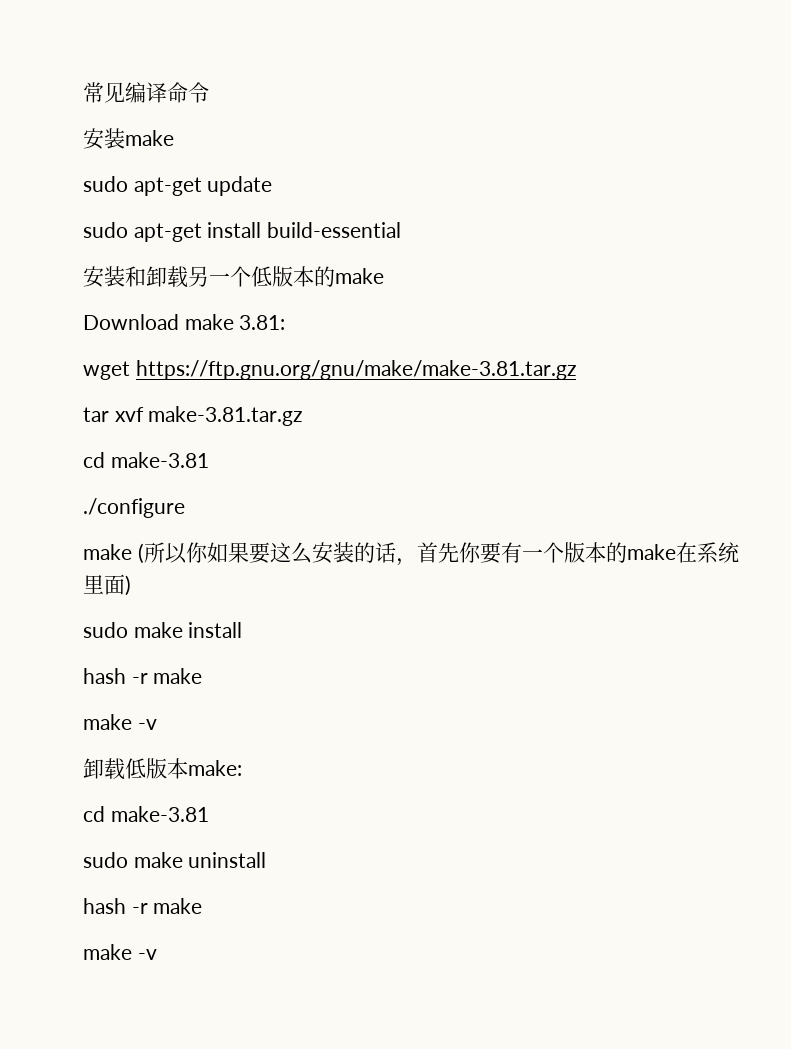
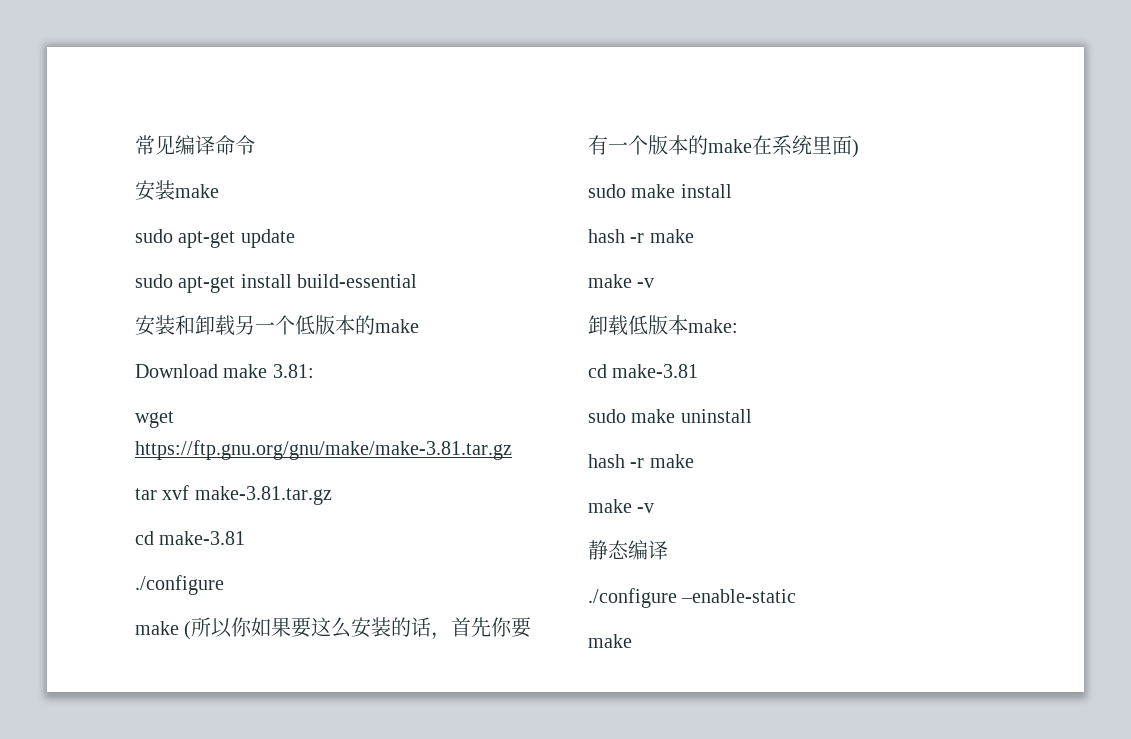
(157, 954) none -> [588,540,668,560] [588,588,797,608] [588,634,632,648] // 静态编译 // ./configure –enable-static // make

